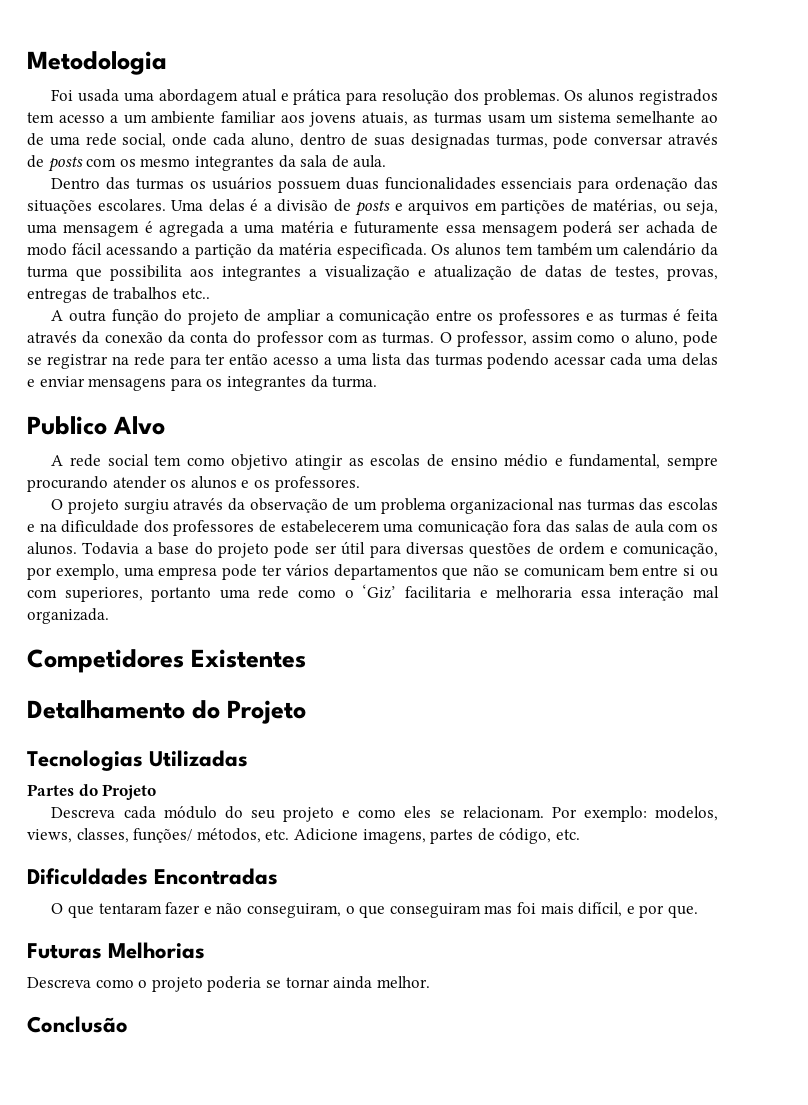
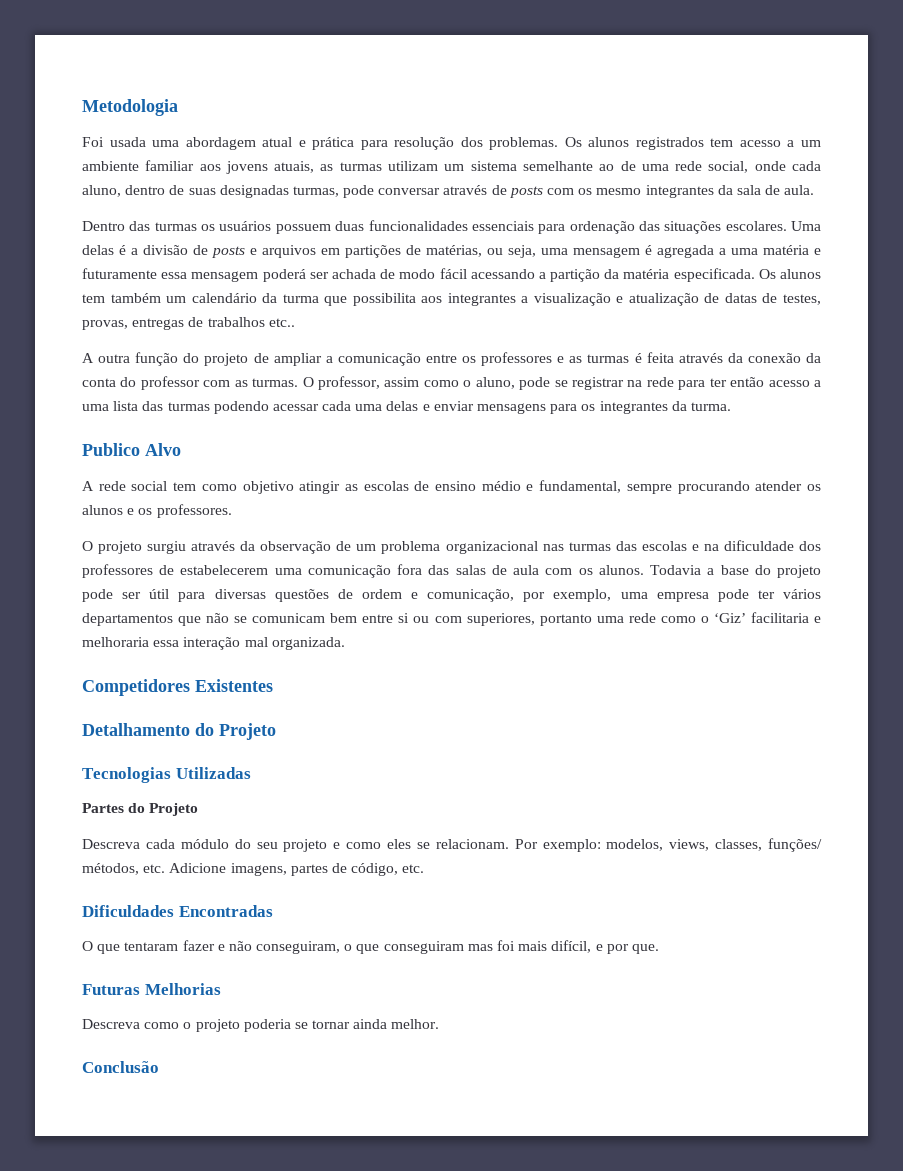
[487,114,526,124] usam -> [388,161,439,171] utilizam

